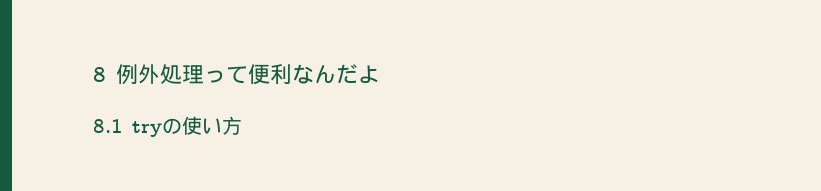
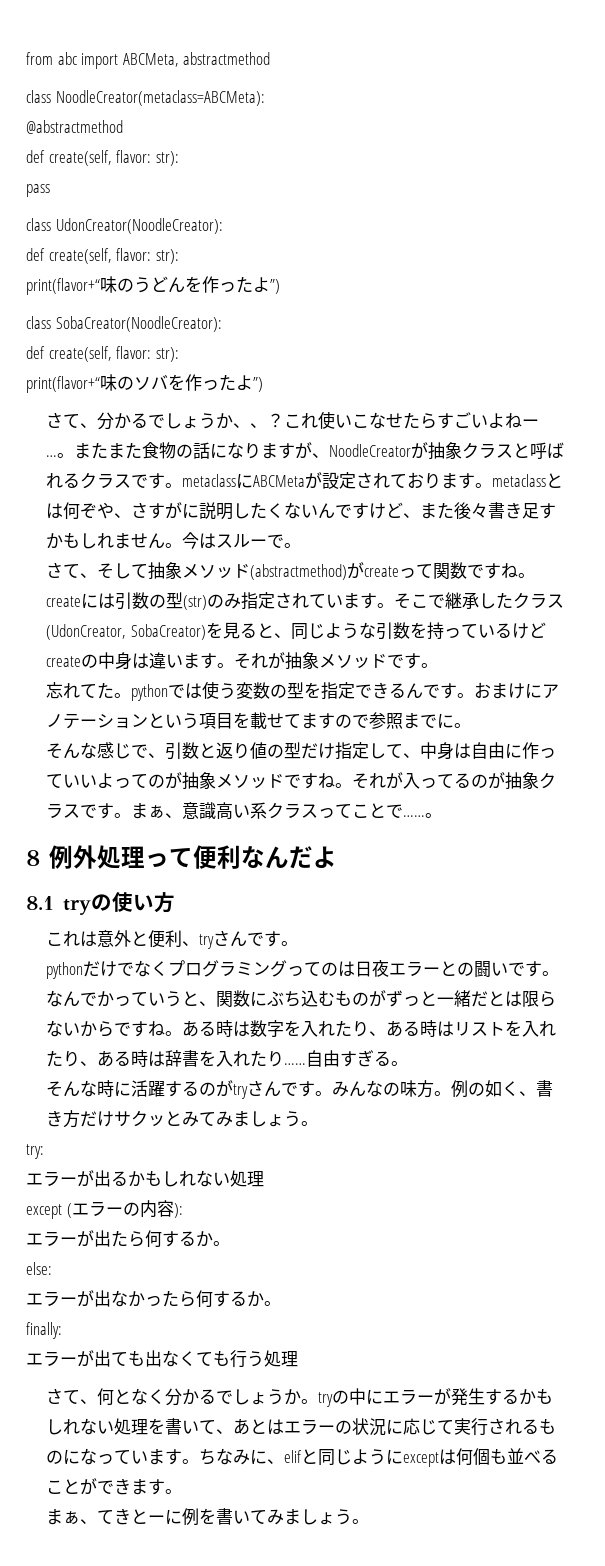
(93, 74) none -> [26,52,271,69] [26,90,265,106] [26,120,123,134] [26,150,179,166] [26,184,50,197] [26,218,223,234] [26,248,179,264] [26,276,280,295] [26,316,222,332] [26,346,179,362] [26,374,263,393] [46,411,540,430] [46,442,565,459] [46,472,564,489] [46,502,557,520] [46,532,302,549] [46,562,536,580] [46,592,565,610] [46,622,546,640] [46,652,439,670] [46,681,560,701] [46,712,472,729] [46,742,557,760] [46,772,557,789] [46,802,443,820] from abc import ABCMeta, abstractmethod // class NoodleCreator(metaclass=ABCMeta): // @abstractmethod // def create(self, flavor: str): // pass // class UdonCreator(NoodleCreator): // def create(self, flavor: str): // print(flavor+“味のうどんを作ったよ”) // class SobaCreator(NoodleCreator): // def create(self, flavor: str): // print(flavor+“味のソバを作ったよ”) // さて、分かるでしょうか、、？これ使いこなせたらすごいよねー…。またまた食物の話になりますが、NoodleCreatorが抽象クラスと呼ばれるクラスです。metaclassにABCMetaが設定されております。metaclassとは何ぞや、さすがに説明したくないんですけど、また後々書き足すかもしれません。今はスルーで。 // さて、そして抽象メソッド(abstractmethod)がcreateって関数ですね。createには引数の型(str)のみ指定されています。そこで継承したクラス(UdonCreator, SobaCreator)を見ると、同じような引数を持っているけどcreateの中身は違います。それが抽象メソッドです。 // 忘れてた。pythonでは使う変数の型を指定できるんです。おまけにアノテーションという項目を載せてますので参照までに。 // そんな感じで、引数と返り値の型だけ指定して、中身は自由に作っていいよってのが抽象メソッドですね。それが入ってるのが抽象クラスです。まぁ、意識高い系クラスってことで……。 //
(242, 125) none -> [46,930,299,949] [46,960,560,979] [46,990,557,1007] [46,1020,557,1037] [46,1050,409,1067] [46,1080,554,1099] [46,1110,319,1128] [26,1144,44,1159] [26,1170,264,1187] [26,1200,183,1219] [26,1230,230,1247] [26,1262,52,1275] [26,1290,281,1307] [26,1322,62,1339] [26,1350,298,1368] [46,1388,554,1407] [46,1418,557,1436] [46,1448,559,1467] [46,1478,183,1495] [46,1508,370,1526] // これは意外と便利、tryさんです。 // pythonだけでなくプログラミングってのは日夜エラーとの闘いです。なんでかっていうと、関数にぶち込むものがずっと一緒だとは限らないからですね。ある時は数字を入れたり、ある時はリストを入れたり、ある時は辞書を入れたり……自由すぎる。 // そんな時に活躍するのがtryさんです。みんなの味方。例の如く、書き方だけサクッとみてみましょう。 // try: // エラーが出るかもしれない処理 // except (エラーの内容): // エラーが出たら何するか。 // else: // エラーが出なかったら何するか。 // finally: // エラーが出ても出なくても行う処理 // さて、何となく分かるでしょうか。tryの中にエラーが発生するかもしれない処理を書いて、あとはエラーの状況に応じて実行されるものになっています。ちなみに、elifと同じようにexceptは何個も並べることができます。 // まぁ、てきとーに例を書いてみましょう。

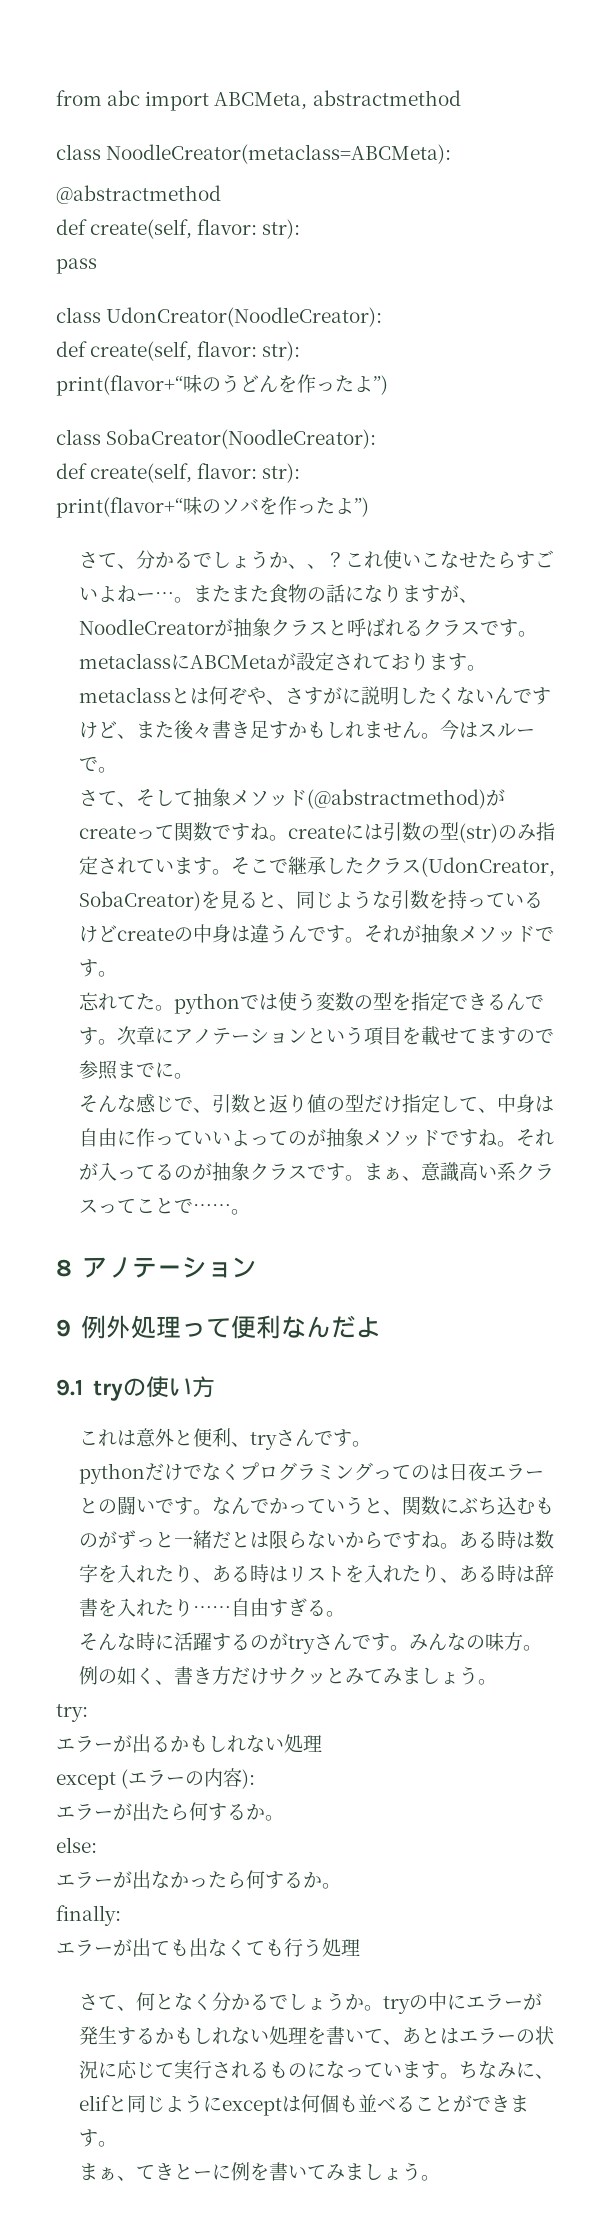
[250,564,348,580] (abstractmethod) -> [306,789,486,809] (@abstractmethod)
[166,653,201,669] いま -> [268,924,326,943] うんで
[474,682,526,699] おまけ -> [116,1026,155,1045] 次章
(40, 858) none -> [81,1257,257,1278] [56,1319,71,1337] アノテーション // 9
[26,896,54,910] 8.1 -> [56,1379,83,1396] 9.1

